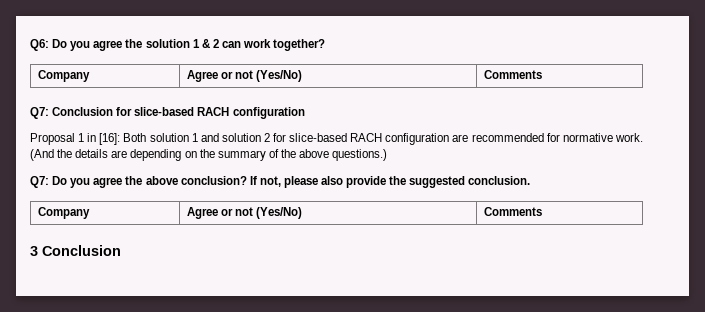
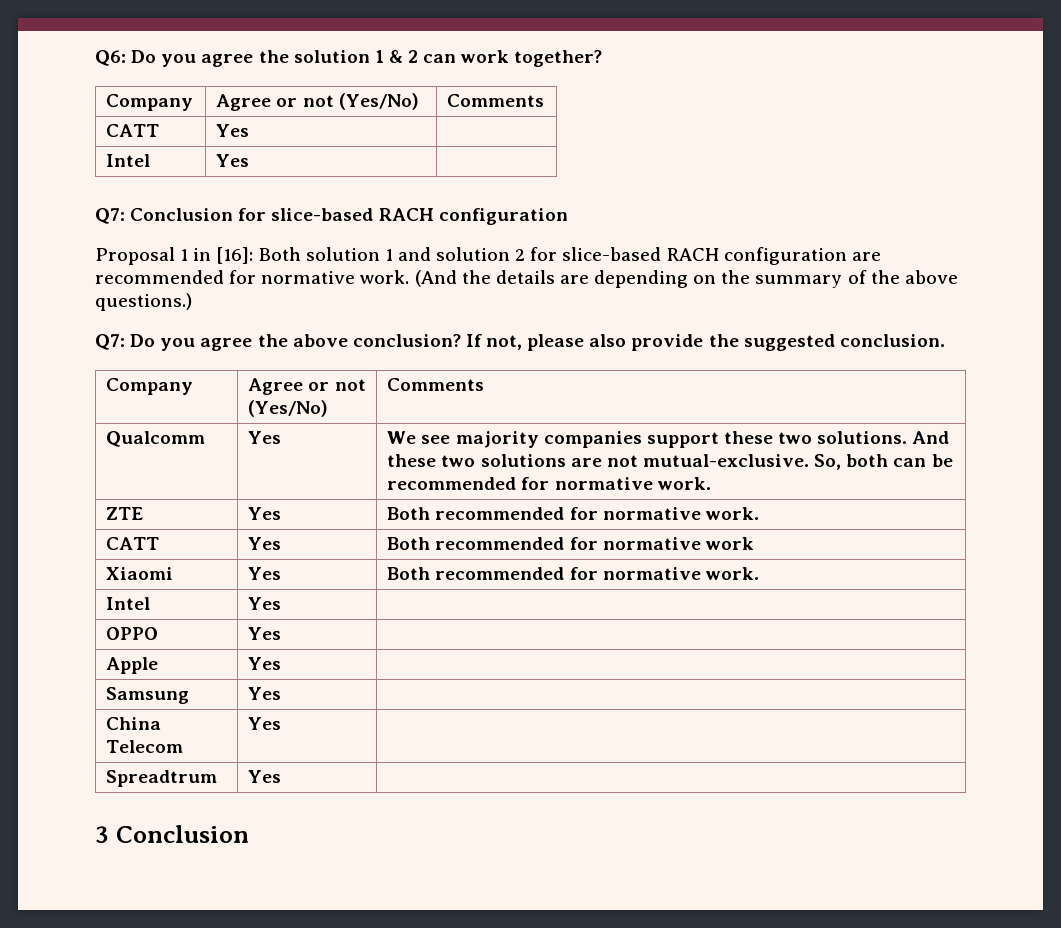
(543, 74) none -> [106,124,160,137] [216,124,250,137] [106,154,151,167] [216,154,250,167] // CATT | Yes | // Intel | Yes |
(543, 211) none -> [106,431,206,447] [248,431,282,444] [387,431,950,448] [387,454,953,470] [387,477,711,490] [106,507,144,520] [248,507,282,520] [387,507,759,520] [106,537,160,550] [248,537,282,550] [387,537,754,550] [106,567,174,580] [248,567,282,580] [387,567,759,580] [106,597,151,610] [248,597,282,610] [106,627,159,640] [248,627,282,640] [106,657,159,674] [248,657,282,670] [106,687,190,704] [248,687,282,700] [106,717,162,730] [106,740,184,753] [248,717,282,730] [106,770,218,787] [248,770,282,783] // Qualcomm | Yes | We see majority companies support these two solutions. And these two solutions are not mutual-exclusive. So, both can be recommended for normative work. // ZTE | Yes | Both recommended for normative work. // CATT | Yes | Both recommended for normative work // Xiaomi | Yes | Both recommended for normative work. // Intel | Yes | // OPPO | Yes | // Apple | Yes | // Samsung | Yes | // China Telecom | Yes | // Spreadtrum | Yes |

